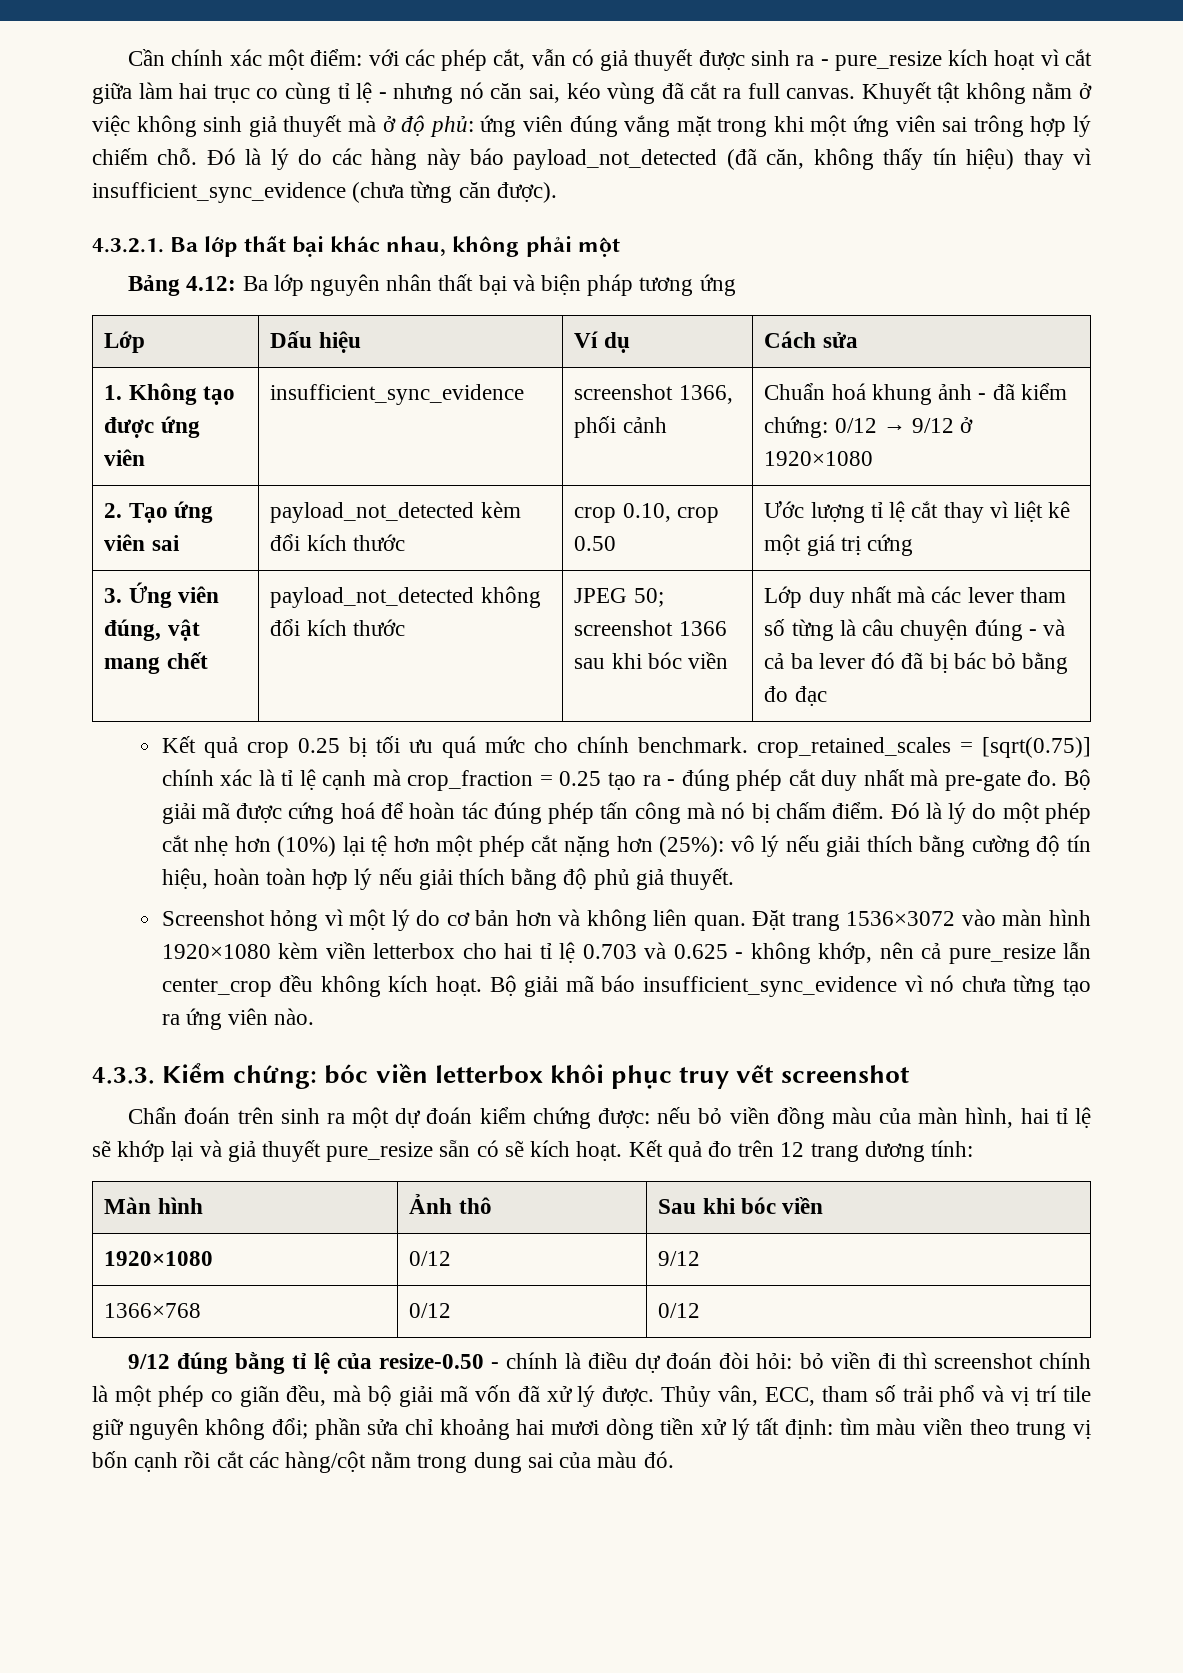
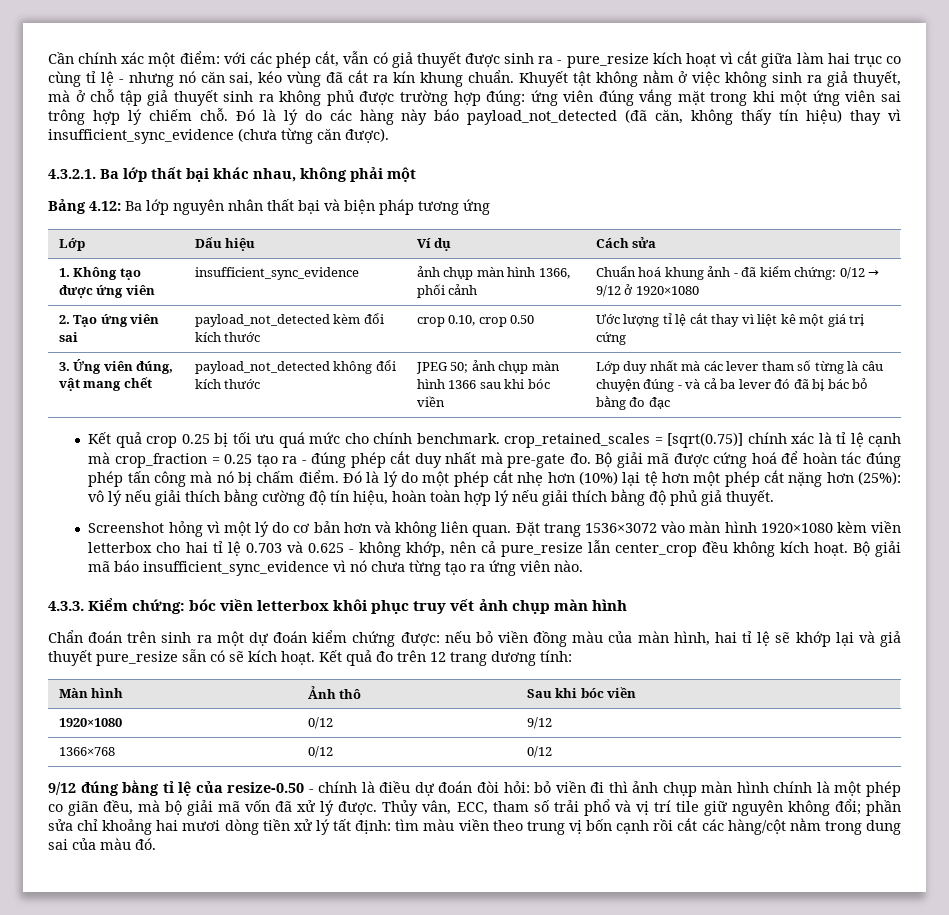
[747,83,856,99] full canvas. -> [393,70,514,87] kín khung chuẩn.
[248,115,474,137] giả thuyết mà ở độ phủ: -> [807,71,901,87] [48,89,526,106] ra giả thuyết, mà ở chỗ tập giả thuyết sinh ra không phủ được trường hợp đúng:
[574,384,674,400] screenshot -> [416,266,536,280] ảnh chụp màn hình
[574,620,674,636] screenshot -> [471,360,560,374] [416,379,445,389] ảnh chụp màn hình
[780,1065,910,1083] screenshot -> [478,599,627,614] ảnh chụp màn hình
[933,1353,1033,1369] screenshot -> [632,781,769,797] ảnh chụp màn hình

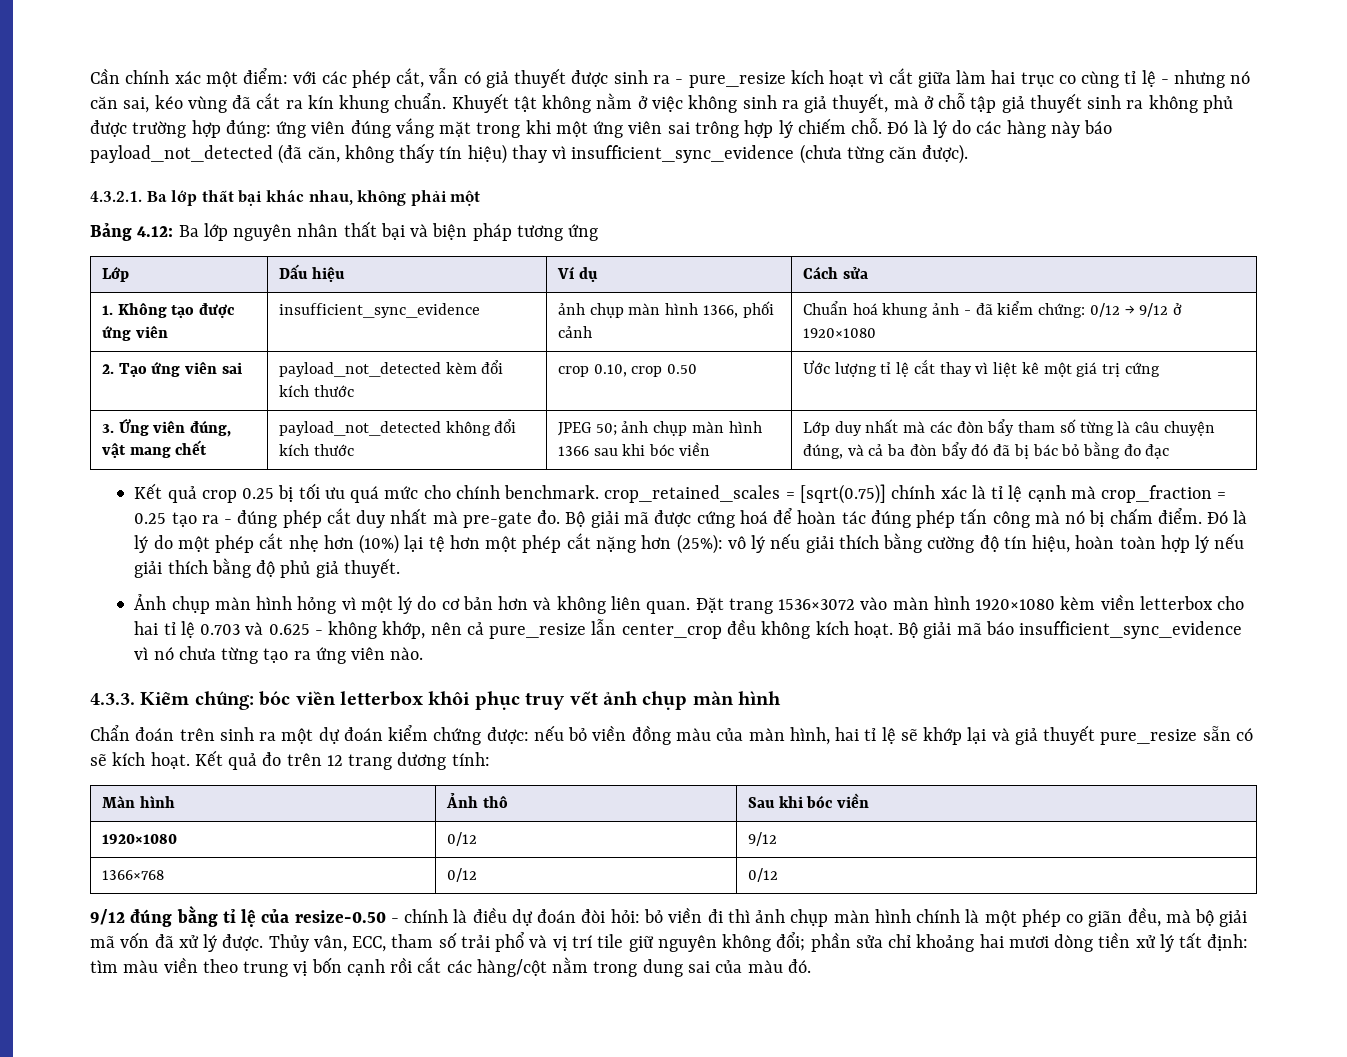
[726,361,759,371] lever -> [956,419,1015,436] đòn bẩy
[643,379,682,392] đúng - -> [802,444,843,459] đúng,
[738,379,771,389] lever -> [909,442,968,459] đòn bẩy
[88,522,165,533] Screenshot -> [134,594,293,614] Ảnh chụp màn hình

